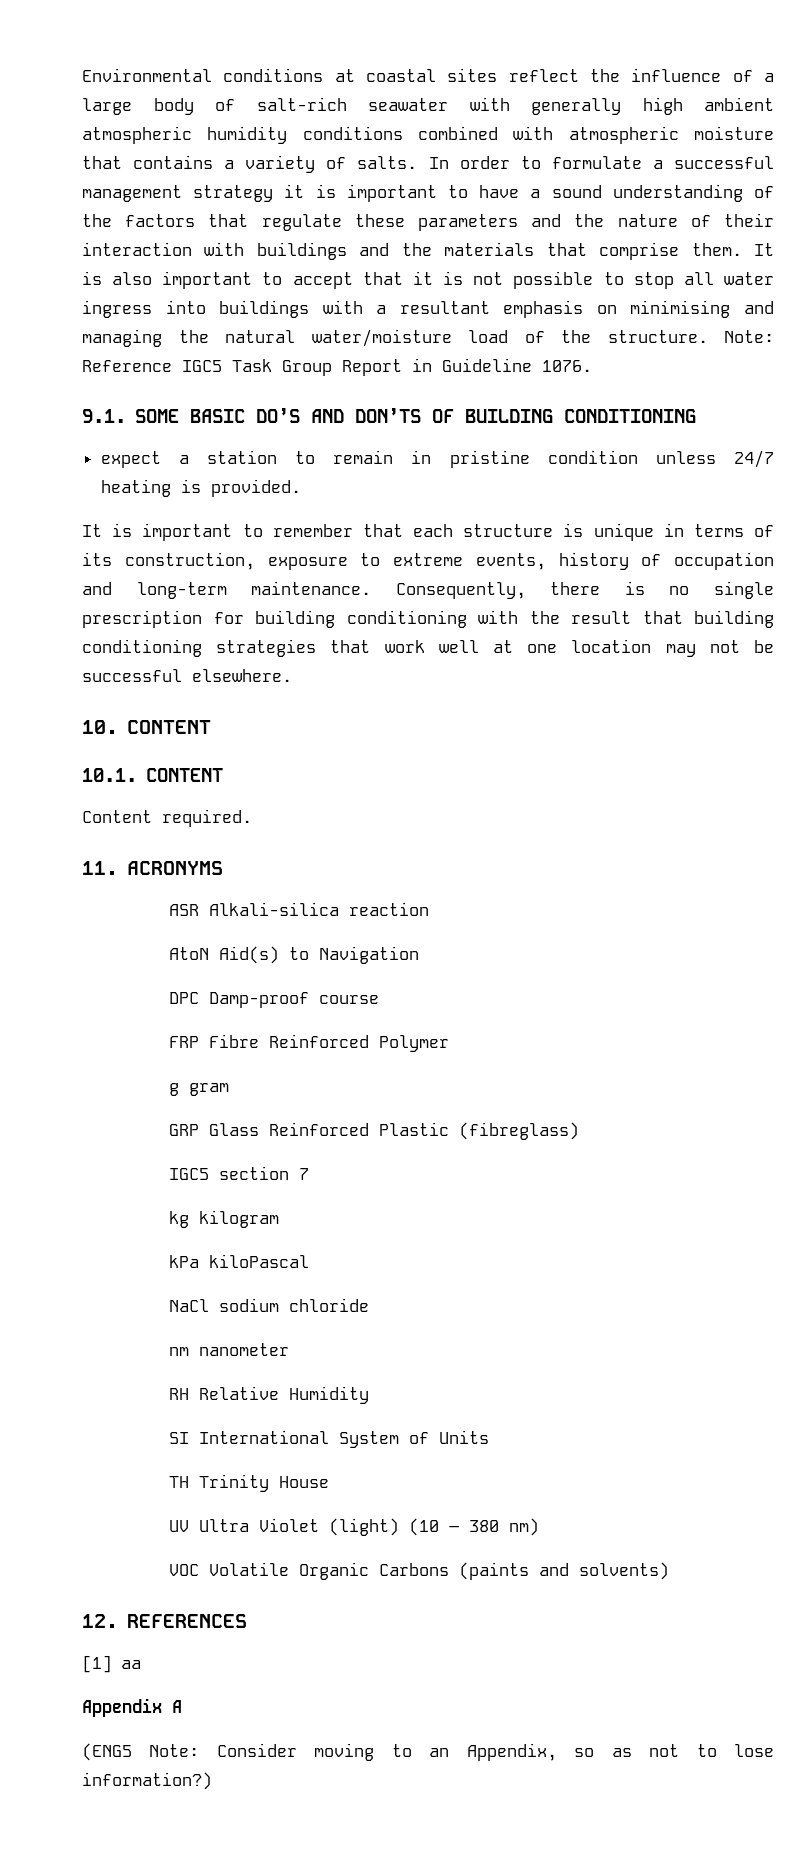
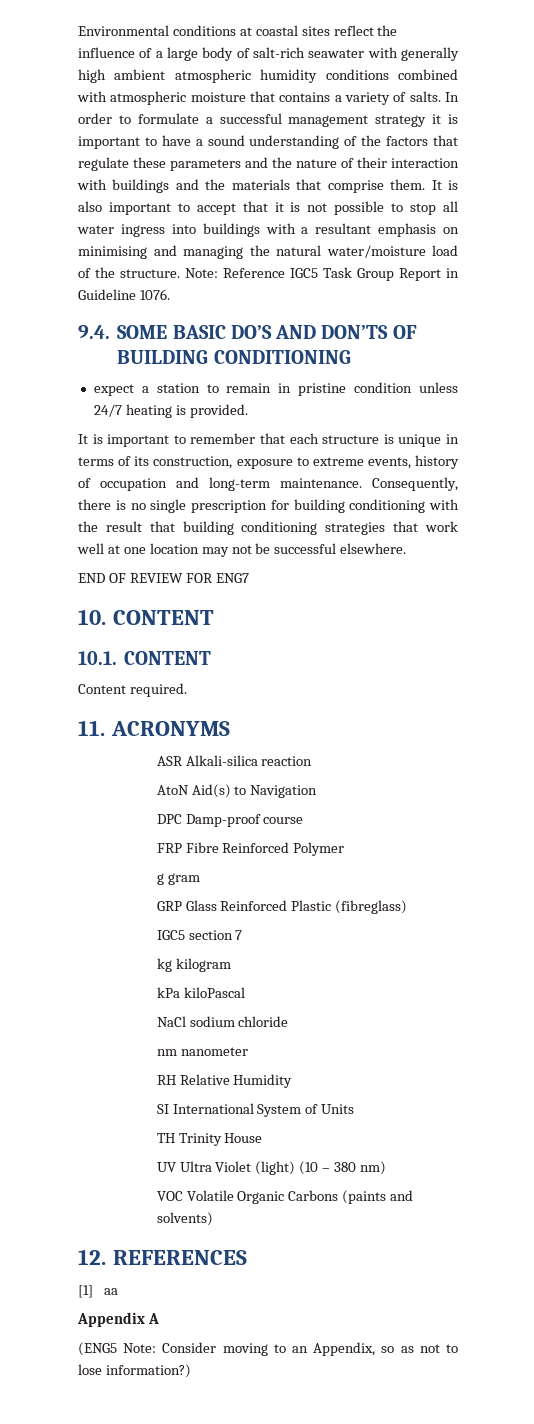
[82,409,126,423] 9.1. -> [78,325,110,339] 9.4.
(292, 675) none -> [78,573,249,583] // END OF REVIEW FOR ENG7

